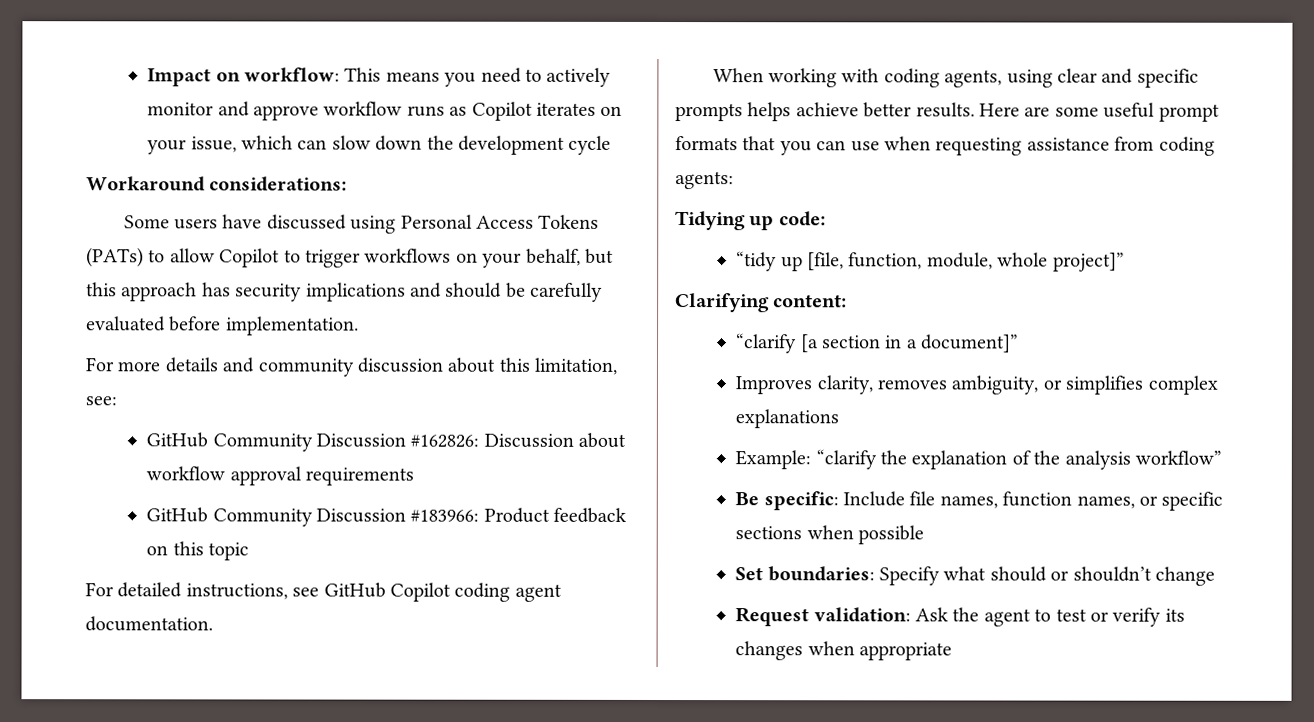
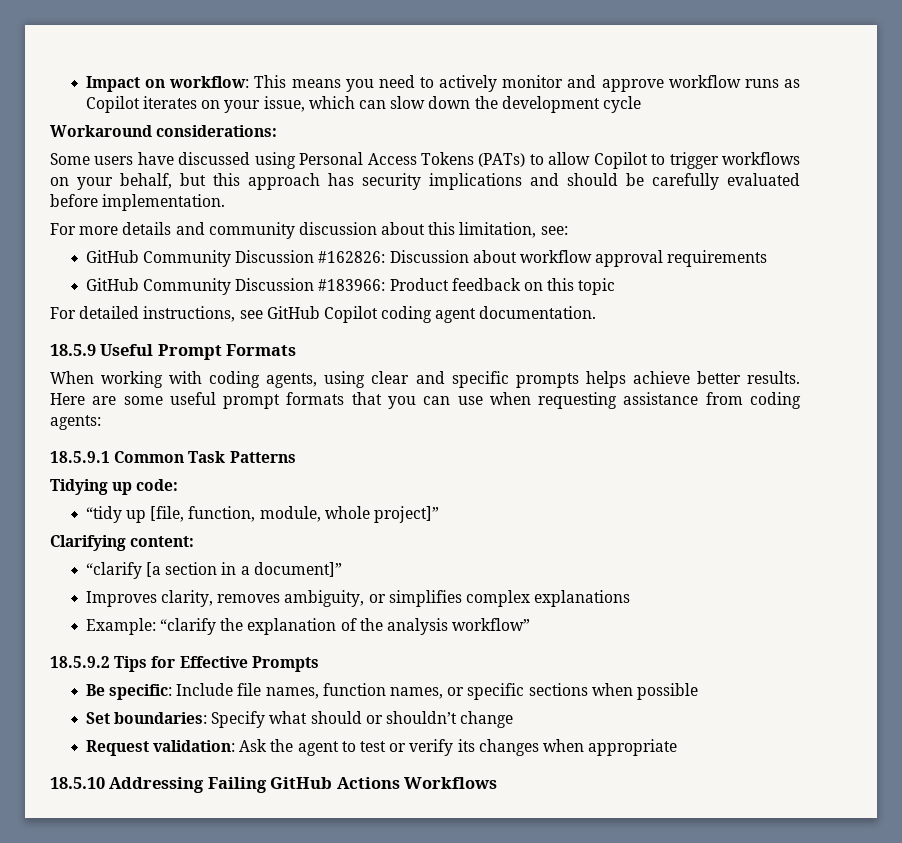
(213, 624) none -> [50,344,297,360] // 18.5.9 Useful Prompt Formats
(734, 180) none -> [50,451,296,463] // 18.5.9.1 Common Task Patterns
(1223, 457) none -> [50,656,319,672] // 18.5.9.2 Tips for Effective Prompts
(953, 651) none -> [50,777,498,793] // 18.5.10 Addressing Failing GitHub Actions Workflows

